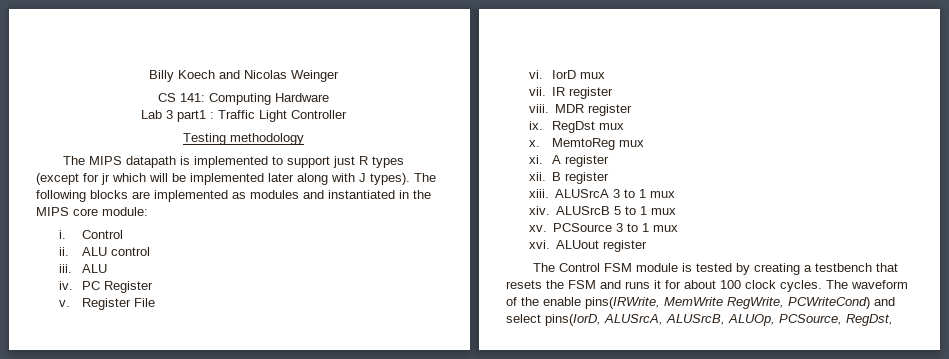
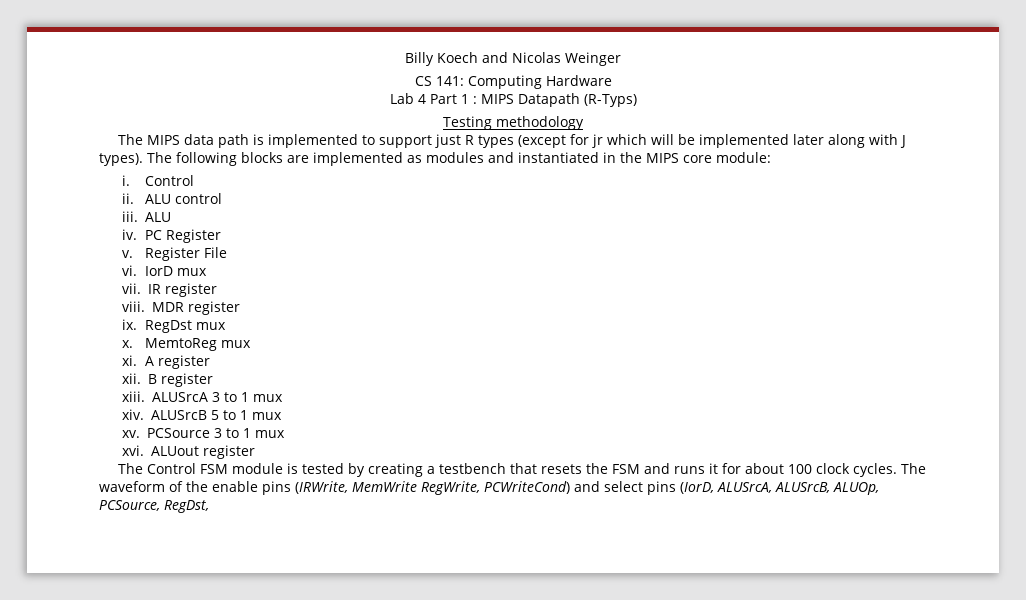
[166,110,347,122] 3 part1 : Traffic Light Controller -> [417,93,637,107] 4 Part 1 : MIPS Datapath (R-Typs)
[126,156,177,168] datapath -> [183,134,249,148] data path
[585,297,660,309] pins(IRWrite, -> [262,481,348,495] pins (IRWrite,
[545,314,601,326] pins(IorD, -> [647,481,714,495] pins (IorD,

